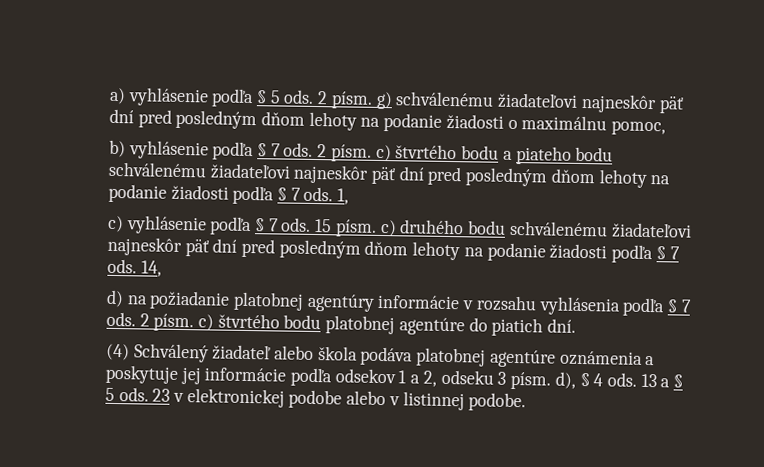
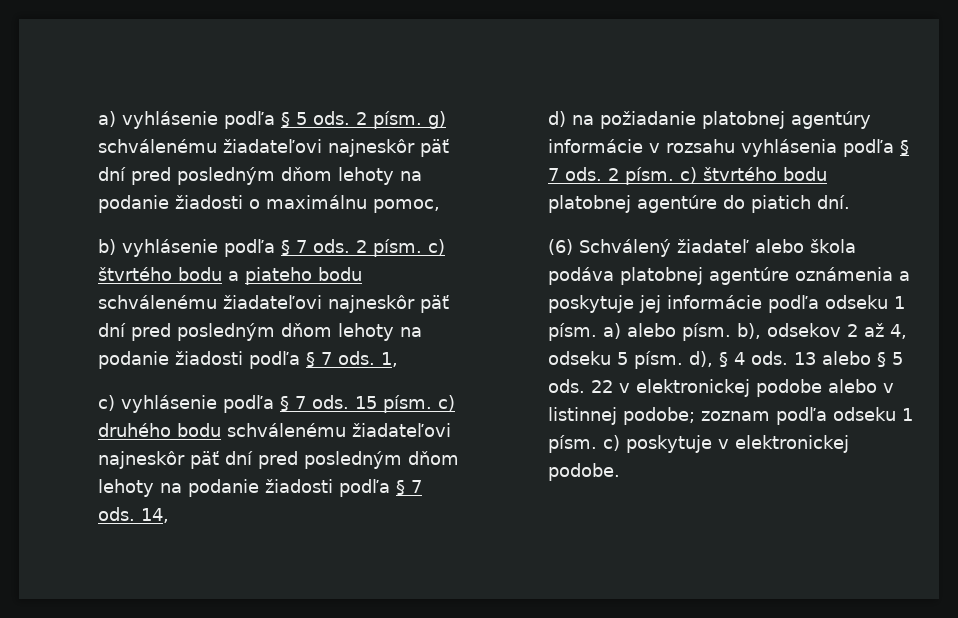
[105,343,130,361] (4) -> [547,239,573,255] (6)
[334,368,507,387] odsekov 1 a 2, odseku 3 -> [824,295,905,309] [547,323,907,341] [547,351,628,365] odseku 1 písm. a) alebo písm. b), odsekov 2 až 4, odseku 5
[660,374,684,388] [104,387,171,402] a § 5 ods. 23 -> [821,351,903,367] [547,379,613,393] alebo § 5 ods. 22
(465, 401) none -> [622,407,913,425] [547,435,849,453] podobe; zoznam podľa odseku 1 písm. c) poskytuje v elektronickej

